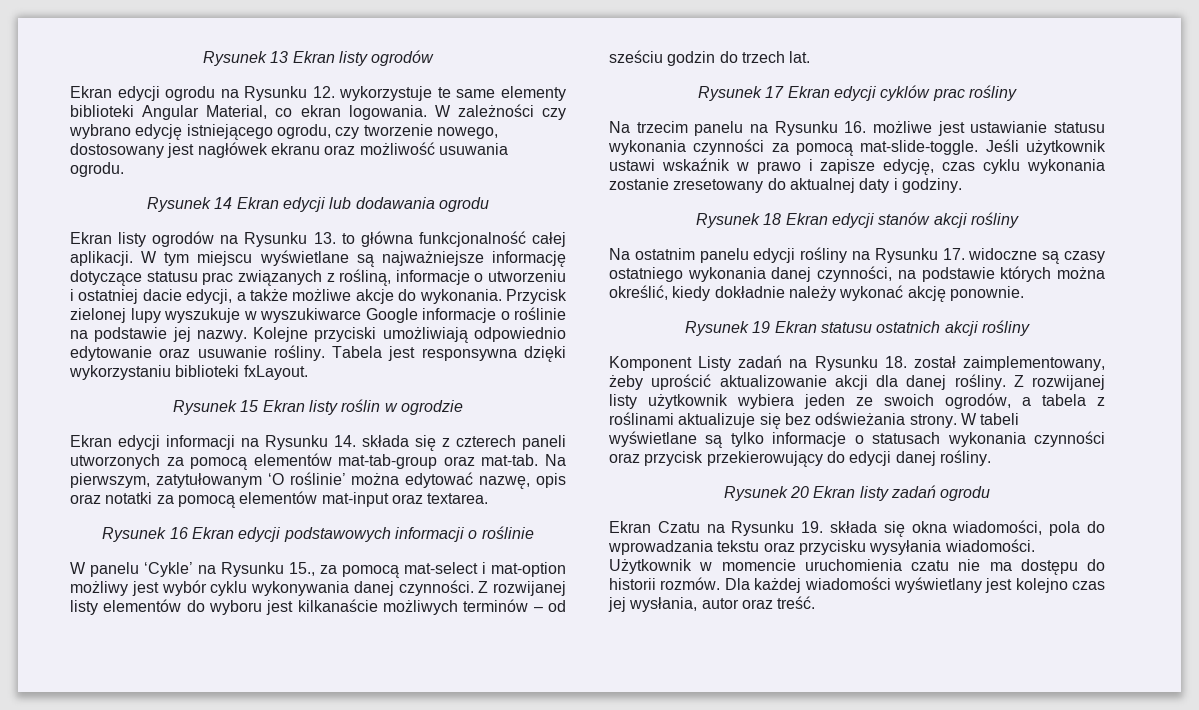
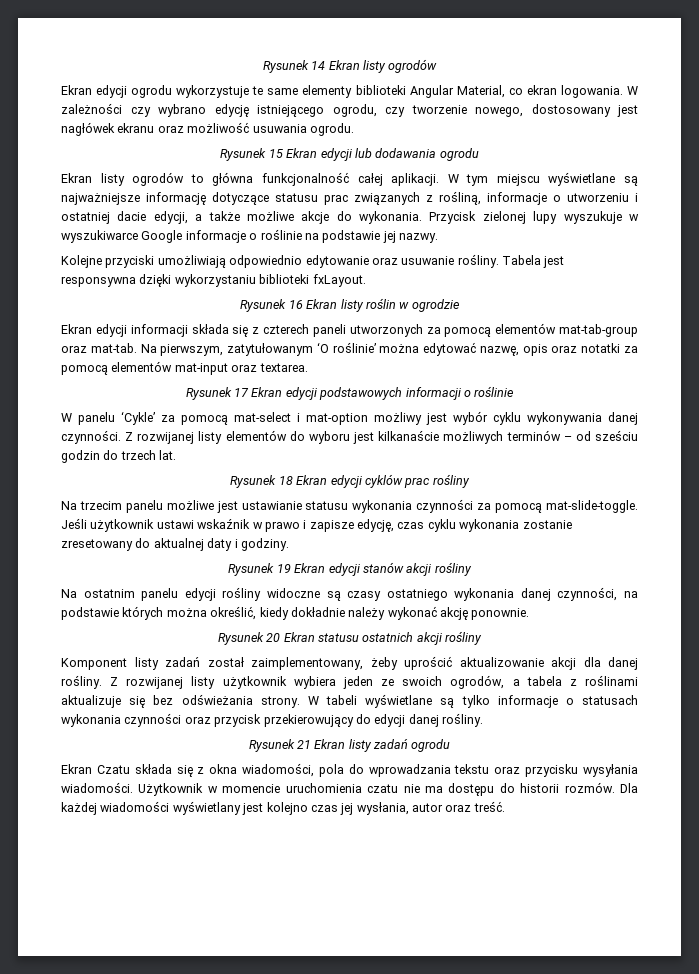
[202,51,289,66] Rysunek 13 -> [262,60,326,73] Rysunek 14
[220,86,335,101] na Rysunku 12. -> (173, 91) none
[214,197,233,209] 14 -> [268,149,283,158] 15
[220,232,336,247] na Rysunku 13. -> (185, 179) none
(247, 336) none -> (438, 238) //
[240,400,259,412] 15 -> [288,300,303,309] 16
[241,435,356,450] na Rysunku 14. -> (188, 330) none
[169,527,188,539] 16 -> [234,388,250,397] 17
[198,562,315,577] na Rysunku 15., -> (155, 418) none
[765,86,785,98] 17 -> [278,476,293,485] 18
[750,121,867,136] na Rysunku 16. -> (163, 506) none
[763,213,782,225] 18 -> [276,564,291,573] 19
[852,248,965,263] na Rysunku 17. -> (262, 594) none
[752,321,771,333] 19 -> [266,633,281,642] 20
[698,355,907,371] Listy zadań na Rysunku 18. -> [134,657,200,670] listy zadań
[790,486,810,498] 20 -> [296,740,311,749] 21
[706,521,905,537] na Rysunku 19. składa się -> [134,764,205,777] składa się z

